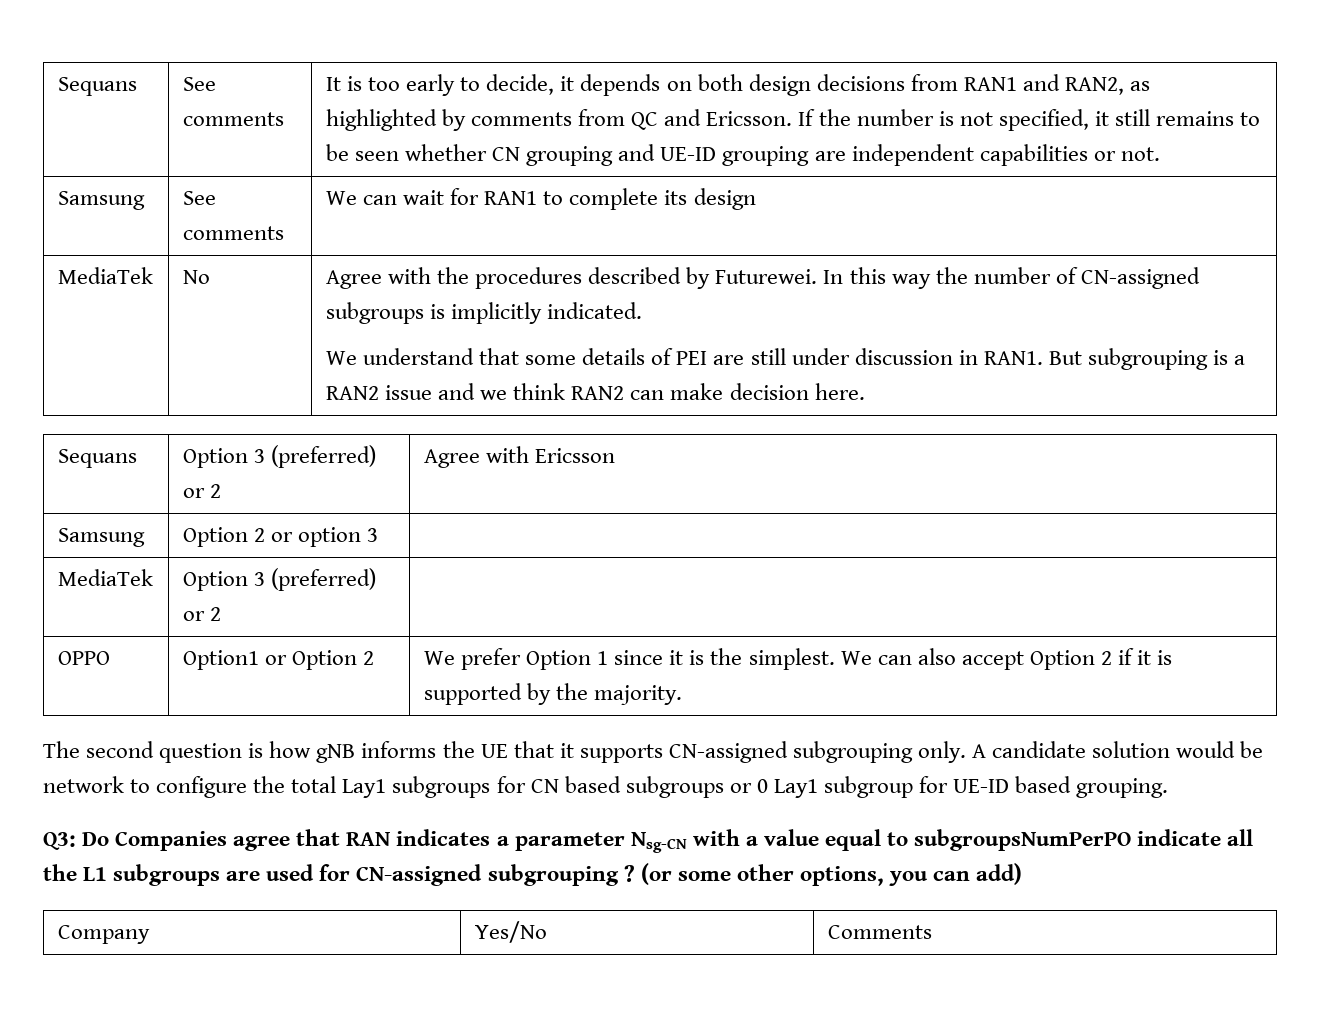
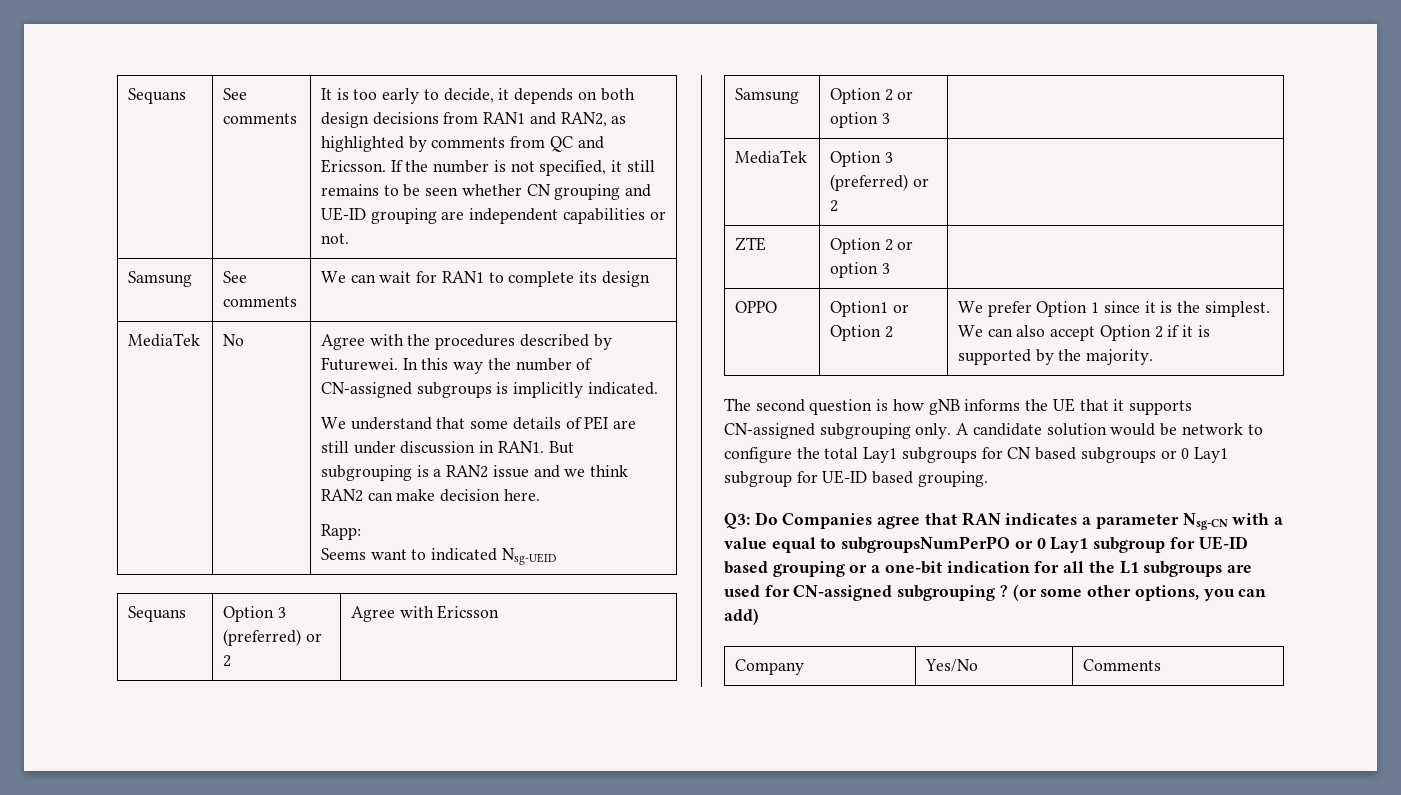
(865, 391) none -> [321,524,362,540] [321,548,556,565] // Rapp: // Seems want to indicated Nsg-UEID
(222, 614) none -> [735,237,767,251] [830,238,914,254] [830,262,890,278] // ZTE | Option 2 or option 3 |
[1137,829,1222,846] indicate -> [1014,536,1248,553] [724,561,1060,577] or 0 Lay1 subgroup for UE-ID based grouping or a one-bit indication for

